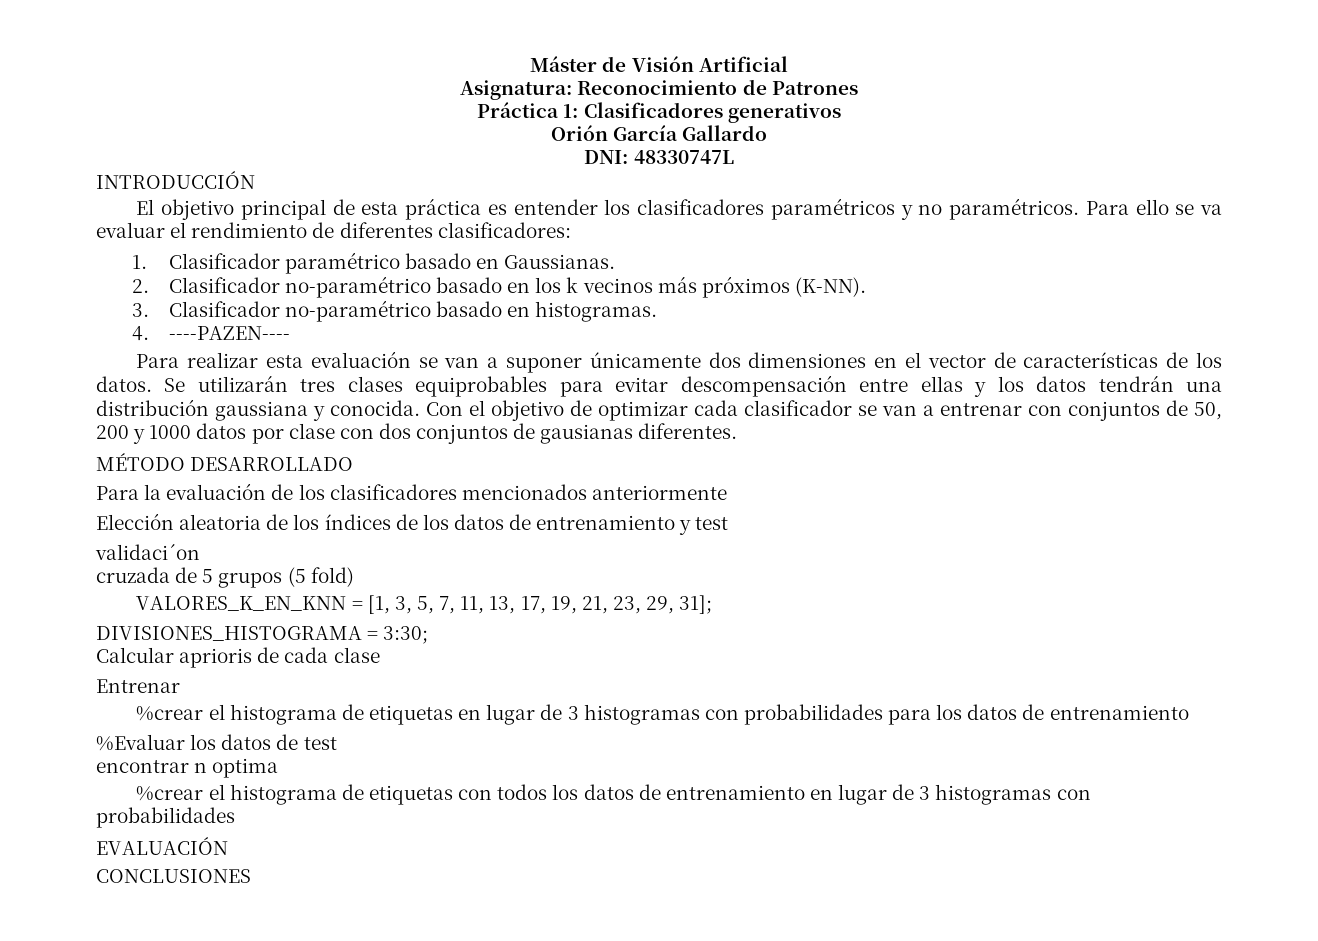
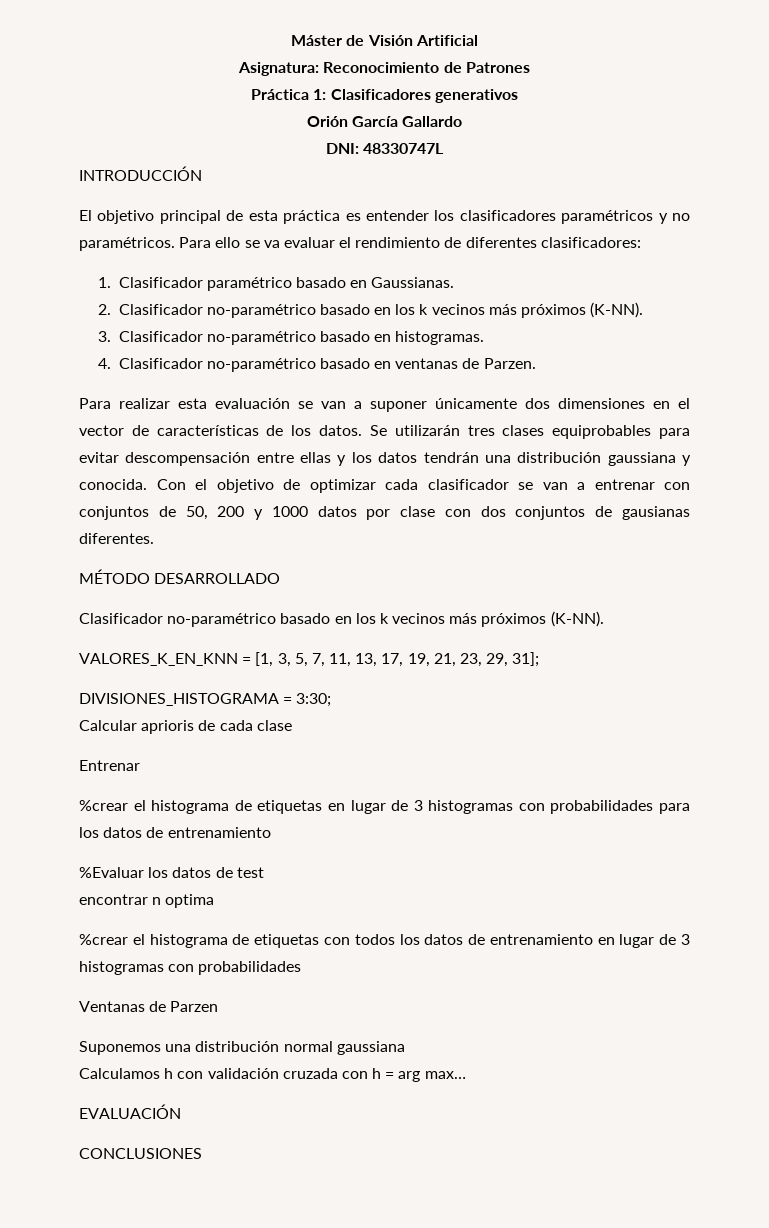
[168,326,290,340] ----PAZEN---- -> [118,358,536,372] Clasificador no-paramétrico basado en ventanas de Parzen.
[96,483,727,500] [96,513,729,535] [95,544,200,560] [96,567,354,588] Para la evaluación de los clasificadores mencionados anteriormente // Elección aleatoria de los índices de los datos de entrenamiento y test // validaci´on // cruzada de 5 grupos (5 fold) -> [79,611,604,627] Clasificador no-paramétrico basado en los k vecinos más próximos (K-NN).
(235, 817) none -> [79,1001,219,1012] [79,1041,405,1055] [79,1068,466,1082] // Ventanas de Parzen // Suponemos una distribución normal gaussiana // Calculamos h con validación cruzada con h = arg max…

